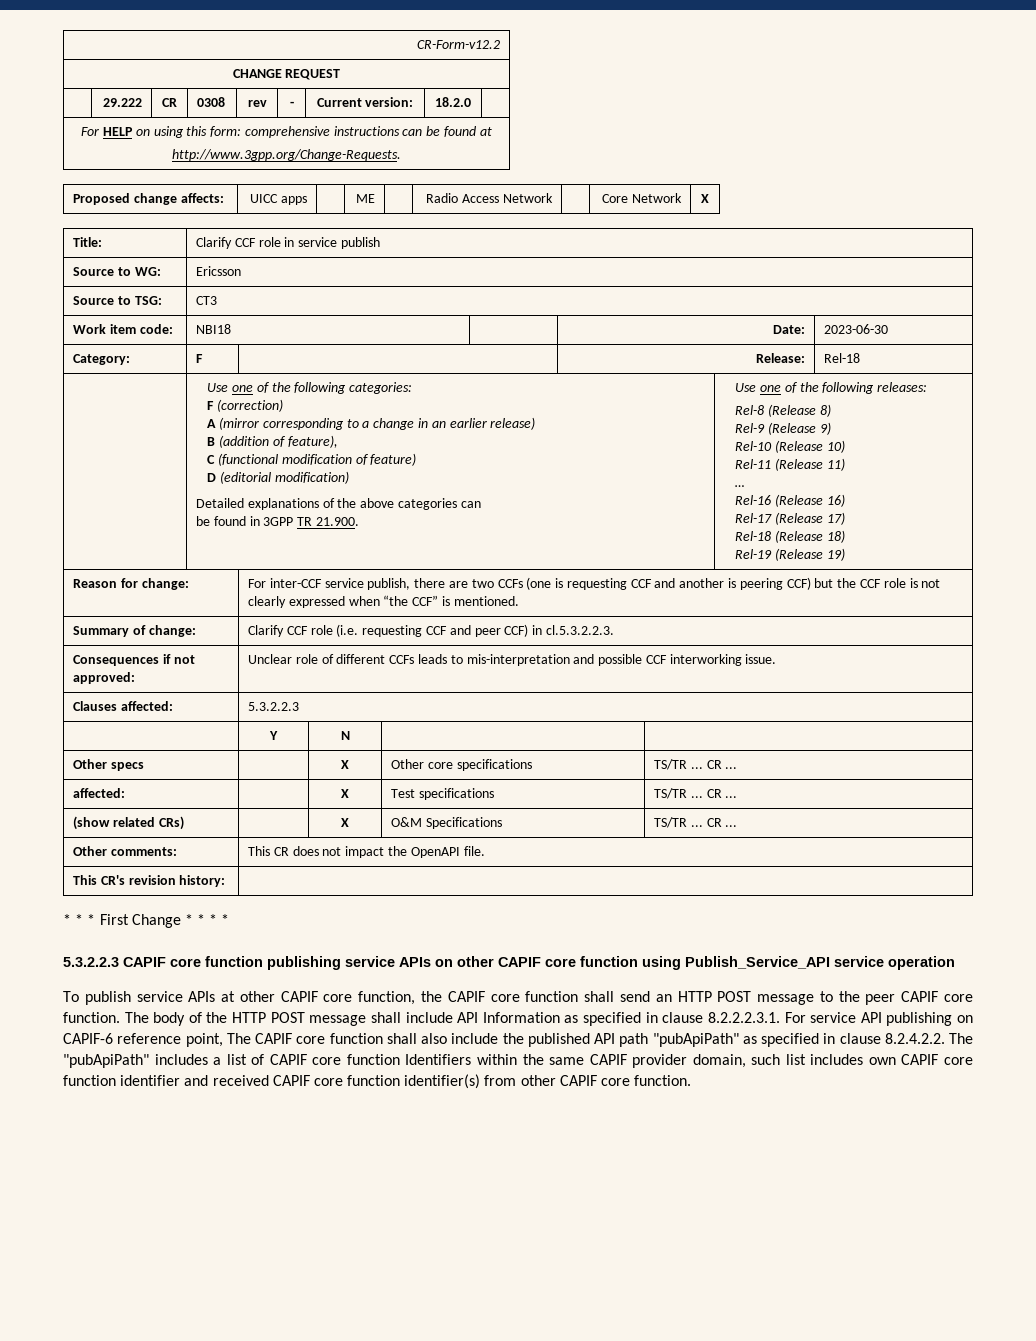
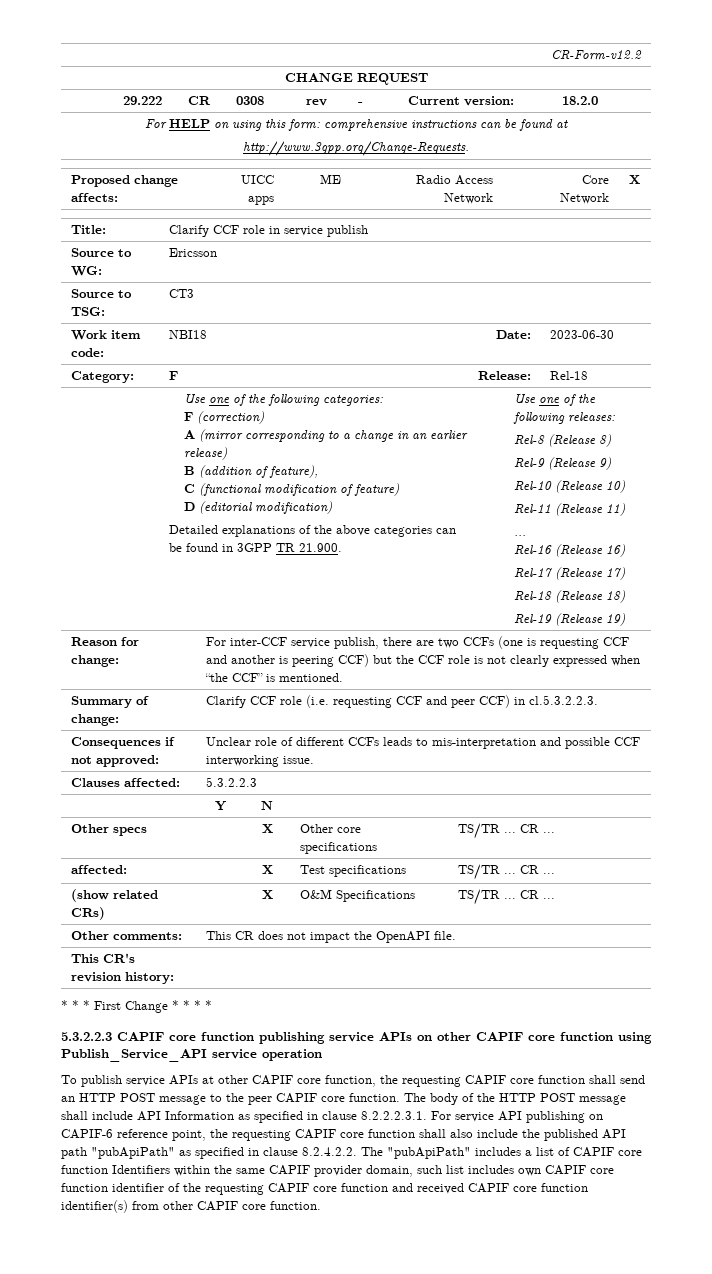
(443, 996) none -> [402,1076,461,1087] requesting
[226,1033,251,1044] The -> [210,1129,291,1141] the requesting
(181, 1080) none -> [168,1183,388,1195] of the requesting CAPIF core function

